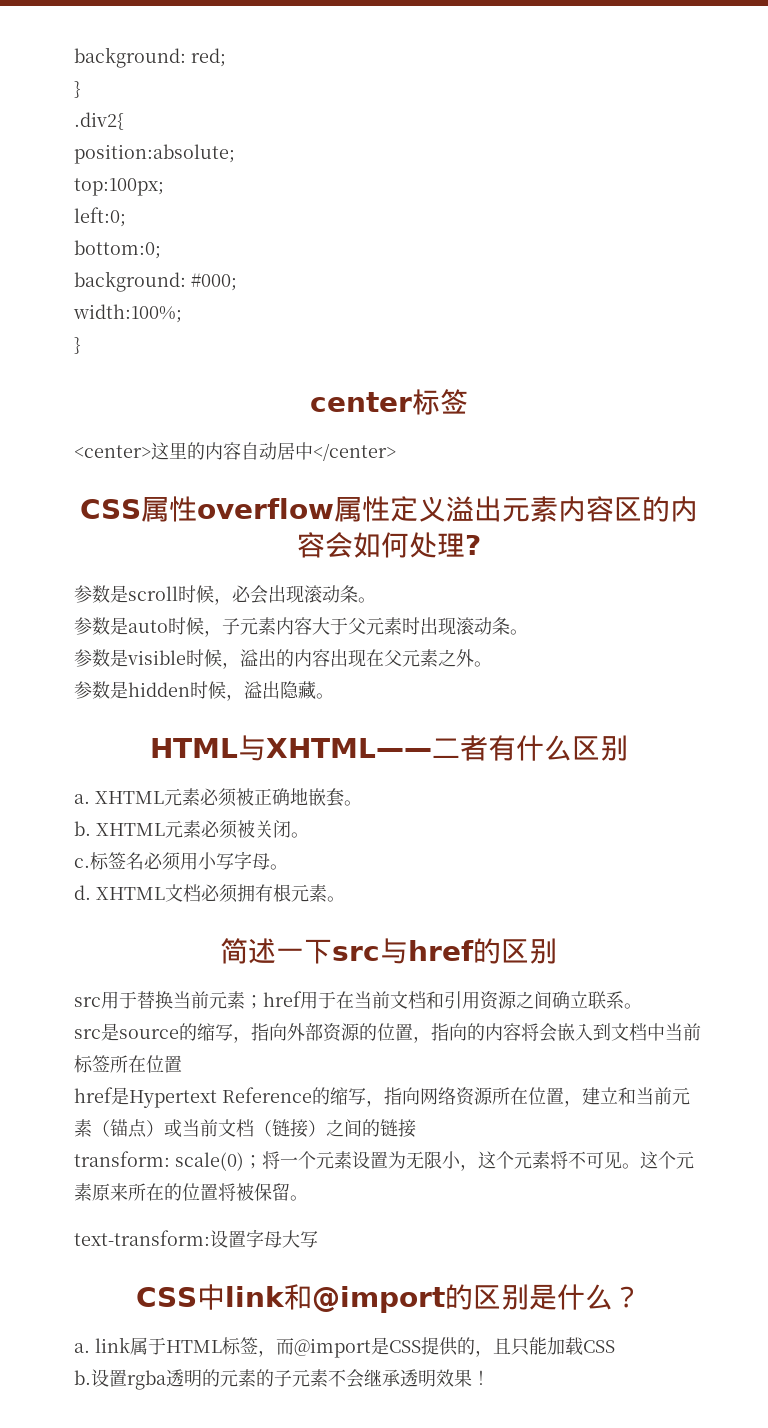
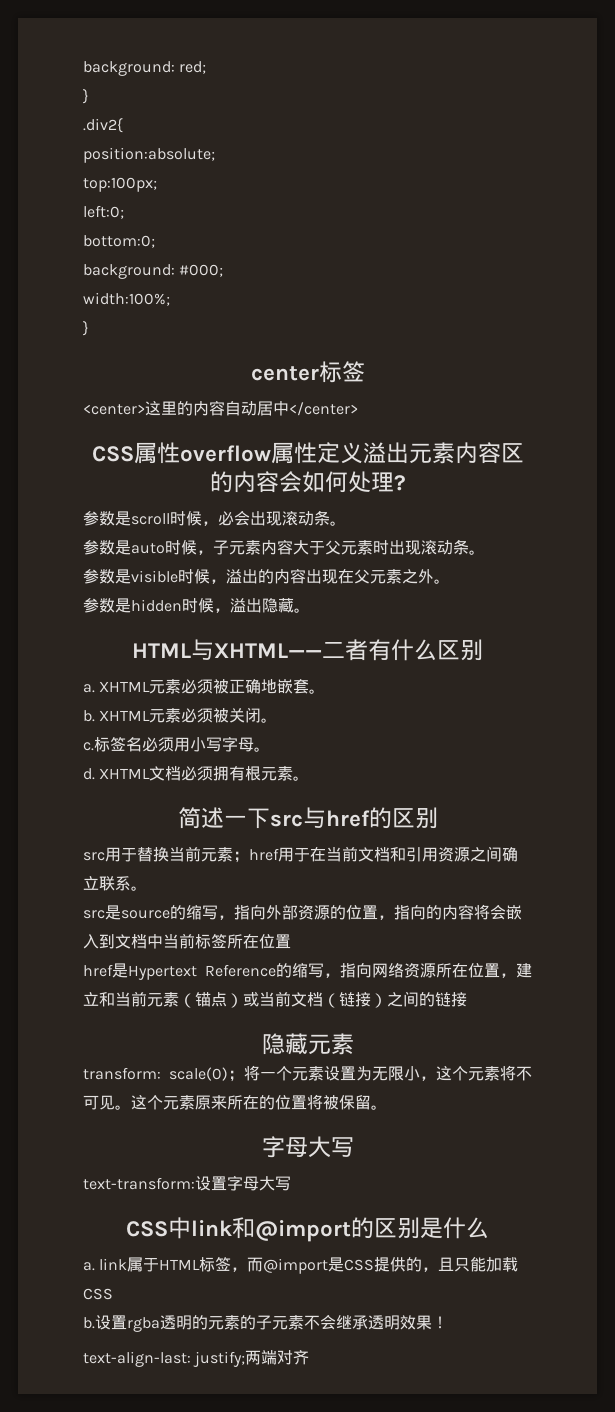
(416, 1128) none -> [261,1033,354,1055] // 隐藏元素
(308, 1198) none -> [261,1136,354,1158] // 字母大写
[613,1286,641,1308] ？ -> (489, 1227) none
(490, 1377) none -> [83,1350,310,1367] // text-align-last: justify;两端对齐

